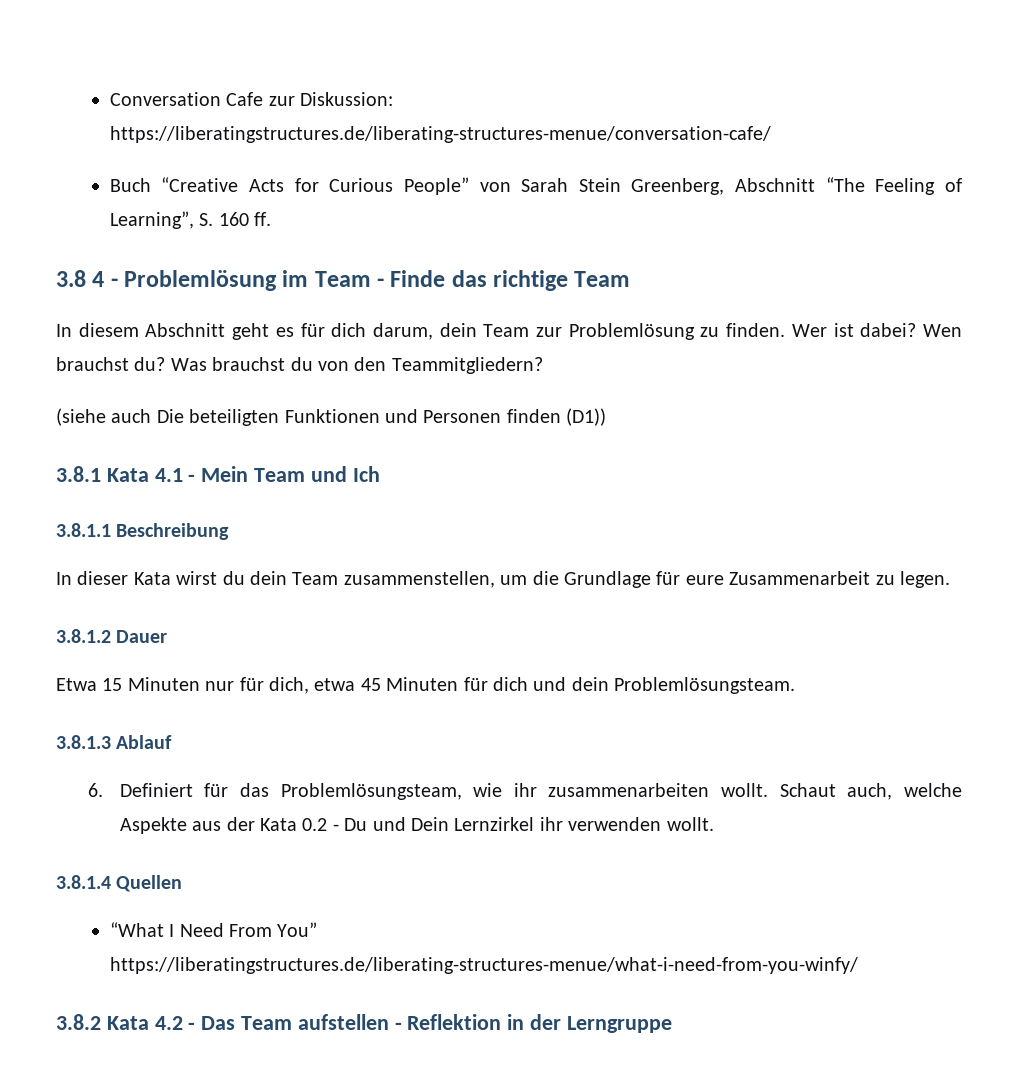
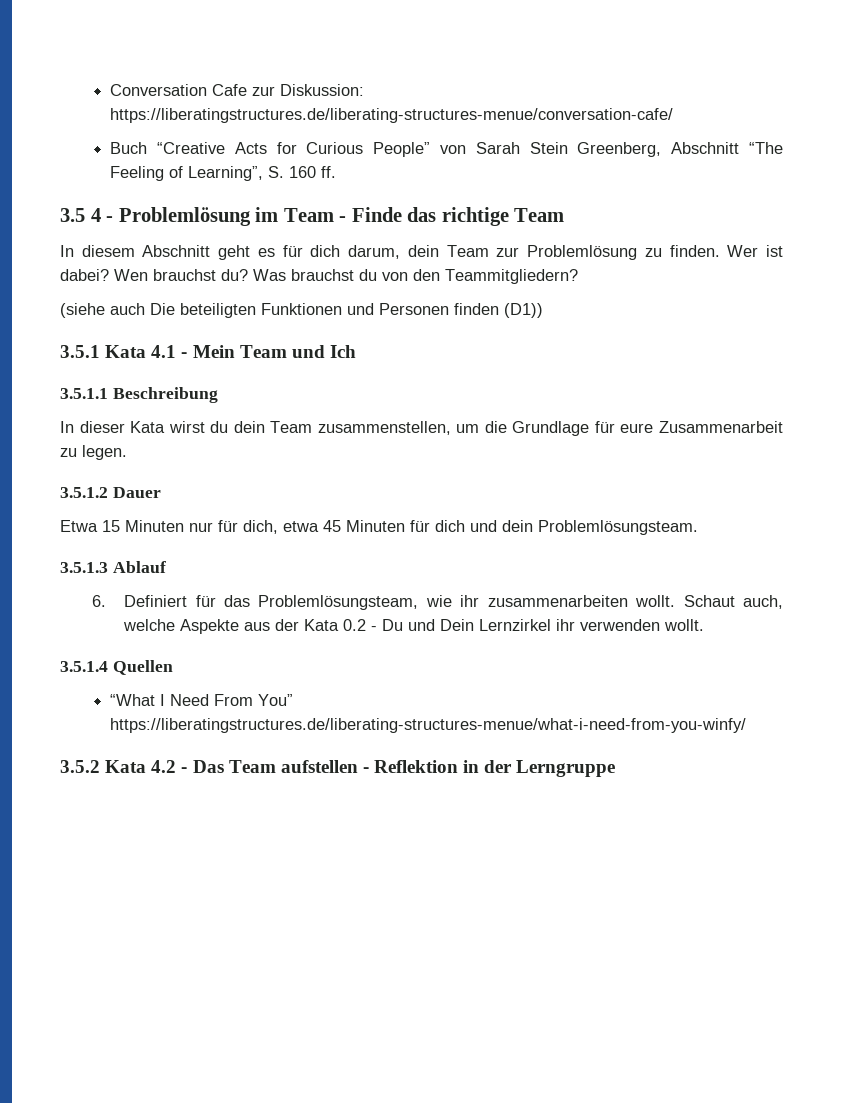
[56,270,86,287] 3.8 -> [60,208,85,222] 3.5
[56,466,101,482] 3.8.1 -> [60,345,100,358] 3.5.1
[56,523,111,537] 3.8.1.1 -> [60,388,108,399] 3.5.1.1
[56,629,111,643] 3.8.1.2 -> [60,487,108,498] 3.5.1.2
[56,735,111,749] 3.8.1.3 -> [60,562,108,573] 3.5.1.3
[56,875,111,889] 3.8.1.4 -> [60,661,108,672] 3.5.1.4
[56,1014,101,1030] 3.8.2 -> [60,760,100,773] 3.5.2

